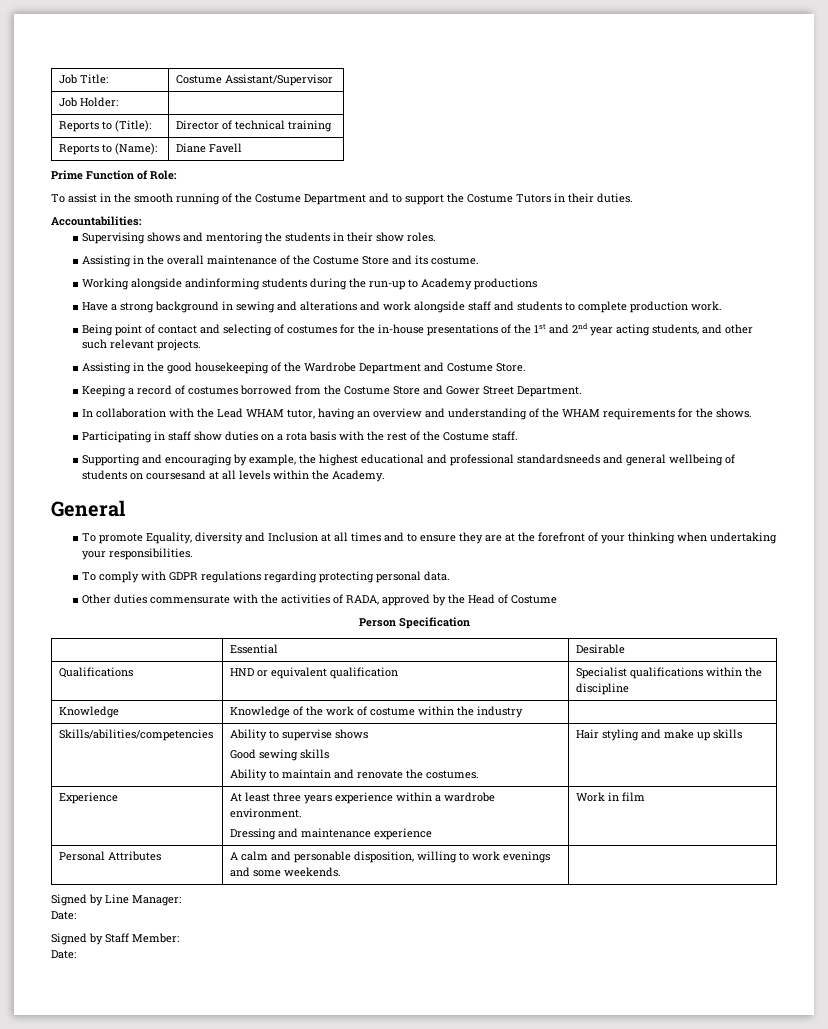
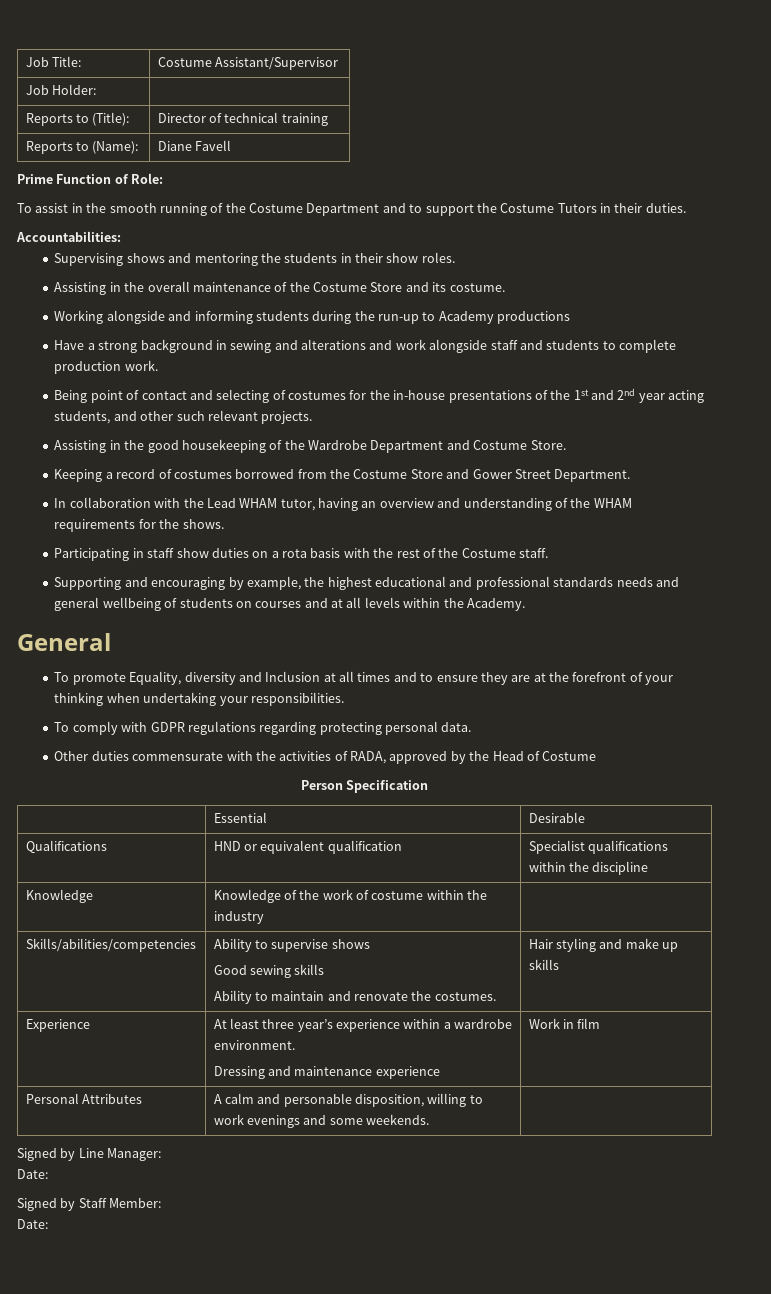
[185,278,261,290] andinforming -> [168,311,253,324] and informing
[517,454,601,464] standardsneeds -> [553,577,653,587] standards needs
[146,470,207,480] coursesand -> [255,598,328,608] courses and
[304,795,333,804] years -> [297,1019,333,1032] year’s

